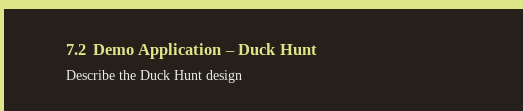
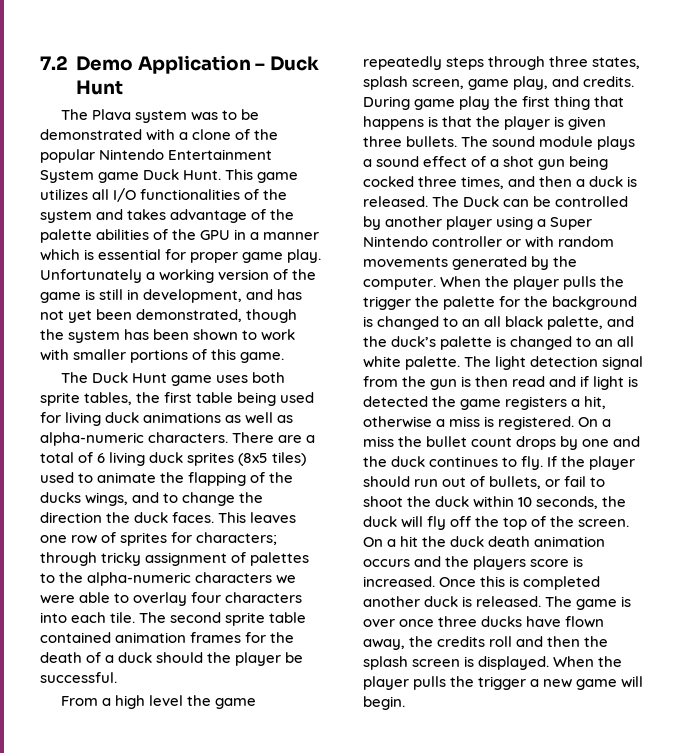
[66,70,242,83] Describe the Duck Hunt design -> [60,109,260,123] [40,129,279,141] [40,149,273,163] [40,169,299,183] [40,188,288,202] [40,209,295,223] [40,229,320,243] [40,249,322,263] [40,269,317,283] [40,289,303,303] [40,309,298,323] [40,329,296,343] [40,349,285,363] [60,372,286,386] [40,392,315,406] [40,412,294,426] [40,432,316,446] [40,452,307,466] [40,472,294,486] [40,492,264,506] [40,512,297,523] [40,532,278,546] [40,552,310,566] [40,572,297,586] [40,592,303,606] [40,612,307,626] [40,632,295,643] [40,652,304,666] [40,672,117,683] [60,695,257,709] [363,56,641,70] [363,76,635,90] [363,96,625,110] [363,116,607,130] [363,136,636,150] [363,156,609,170] [363,176,638,189] [363,196,629,207] [363,216,593,230] [363,236,615,248] [363,256,578,270] [363,276,625,290] [363,296,638,310] [363,316,635,330] [363,336,635,350] [363,356,644,370] [363,376,639,390] [363,396,607,410] [363,416,612,430] [363,436,641,450] [363,456,636,470] [363,476,606,489] [363,496,627,509] [363,516,630,530] [363,536,606,547] [363,556,584,570] [363,576,601,590] [363,596,632,610] [363,616,605,628] [363,636,609,650] [363,656,623,670] [363,676,644,690] [363,696,405,710] The Plava system was to be demonstrated with a clone of the popular Nintendo Entertainment System game Duck Hunt. This game utilizes all I/O functionalities of the system and takes advantage of the palette abilities of the GPU in a manner which is essential for proper game play. Unfortunately a working version of the game is still in development, and has not yet been demonstrated, though the system has been shown to work with smaller portions of this game. // The Duck Hunt game uses both sprite tables, the first table being used for living duck animations as well as alpha-numeric characters. There are a total of 6 living duck sprites (8x5 tiles) used to animate the flapping of the ducks wings, and to change the direction the duck faces. This leaves one row of sprites for characters; through tricky assignment of palettes to the alpha-numeric characters we were able to overlay four characters into each tile. The second sprite table contained animation frames for the death of a duck should the player be successful. // From a high level the game repeatedly steps through three states, splash screen, game play, and credits. During game play the first thing that happens is that the player is given three bullets. The sound module plays a sound effect of a shot gun being cocked three times, and then a duck is released. The Duck can be controlled by another player using a Super Nintendo controller or with random movements generated by the computer. When the player pulls the trigger the palette for the background is changed to an all black palette, and the duck’s palette is changed to an all white palette. The light detection signal from the gun is then read and if light is detected the game registers a hit, otherwise a miss is registered. On a miss the bullet count drops by one and the duck continues to fly. If the player should run out of bullets, or fail to shoot the duck within 10 seconds, the duck will fly off the top of the screen. On a hit the duck death animation occurs and the players score is increased. Once this is completed another duck is released. The game is over once three ducks have flown away, the credits roll and then the splash screen is displayed. When the player pulls the trigger a new game will begin.

